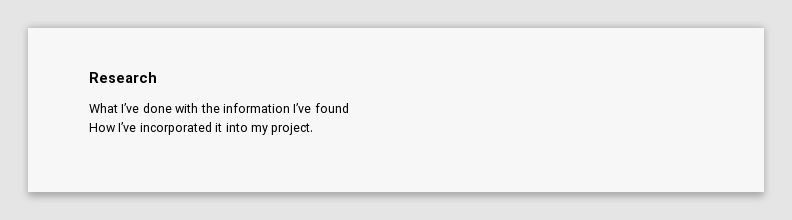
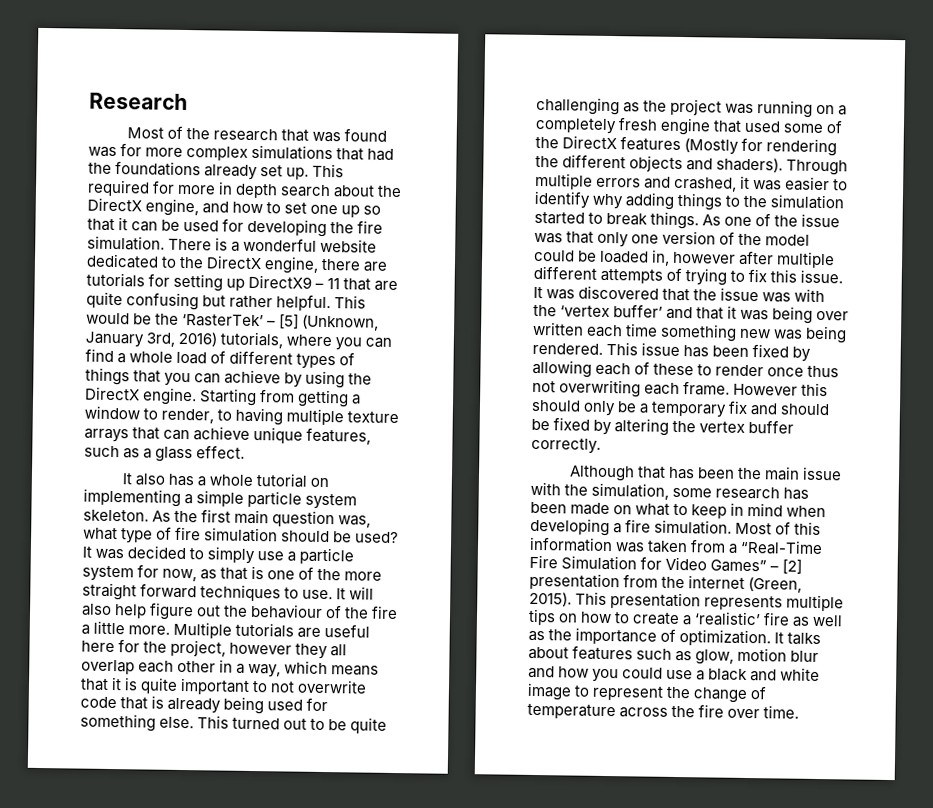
[89,103,349,113] [89,122,314,135] What I’ve done with the information I’ve found // How I’ve incorporated it into my project. -> [126,125,387,143] [88,143,395,161] [88,161,345,181] [87,179,403,199] [87,197,382,218] [87,217,384,238] [87,235,378,253] [86,253,389,274] [86,272,399,292] [86,291,367,312] [86,312,380,331] [85,331,393,351] [85,348,356,370] [85,367,373,389] [85,386,362,408] [84,405,400,426] [84,426,372,445] [84,445,246,463] [121,473,329,488] [83,488,358,510] [83,509,372,528] [83,526,400,544] [82,545,355,565] [82,564,383,582] [82,582,375,602] [81,602,399,621] [81,620,371,639] [81,639,348,660] [81,659,380,678] [80,677,368,695] [80,695,329,715] [80,713,388,734] [536,96,848,118] [535,117,844,136] [535,135,838,157] [535,154,849,176] [535,172,849,192] [534,190,845,211] [534,211,841,230] [534,230,811,248] [534,249,836,269] [533,265,844,286] [533,285,826,303] [533,304,850,324] [532,321,848,344] [532,341,812,362] [532,359,840,378] [532,379,829,398] [531,399,831,418] [531,417,795,436] [531,437,601,454] [568,465,842,482] [530,481,810,500] [530,501,827,519] [530,517,822,537] [529,536,824,556] [529,554,803,574] [529,572,803,593] [529,591,845,612] [528,608,844,627] [528,627,822,647] [528,645,820,665] [528,665,821,683] [527,682,768,704] [527,703,800,720] Most of the research that was found was for more complex simulations that had the foundations already set up. This required for more in depth search about the DirectX engine, and how to set one up so that it can be used for developing the fire simulation. There is a wonderful website dedicated to the DirectX engine, there are tutorials for setting up DirectX9 – 11 that are quite confusing but rather helpful. This would be the ‘RasterTek’ – [5] (Unknown, January 3rd, 2016) tutorials, where you can find a whole load of different types of things that you can achieve by using the DirectX engine. Starting from getting a window to render, to having multiple texture arrays that can achieve unique features, such as a glass effect. // It also has a whole tutorial on implementing a simple particle system skeleton. As the first main question was, what type of fire simulation should be used? It was decided to simply use a particle system for now, as that is one of the more straight forward techniques to use. It will also help figure out the behaviour of the fire a little more. Multiple tutorials are useful here for the project, however they all overlap each other in a way, which means that it is quite important to not overwrite code that is already being used for something else. This turned out to be quite challenging as the project was running on a completely fresh engine that used some of the DirectX features (Mostly for rendering the different objects and shaders). Through multiple errors and crashed, it was easier to identify why adding things to the simulation started to break things. As one of the issue was that only one version of the model could be loaded in, however after multiple different attempts of trying to fix this issue. It was discovered that the issue was with the ‘vertex buffer’ and that it was being over written each time something new was being rendered. This issue has been fixed by allowing each of these to render once thus not overwriting each frame. However this should only be a temporary fix and should be fixed by altering the vertex buffer correctly. // Although that has been the main issue with the simulation, some research has been made on what to keep in mind when developing a fire simulation. Most of this information was taken from a “Real-Time Fire Simulation for Video Games” – [2] presentation from the internet (Green, 2015). This presentation represents multiple tips on how to create a ‘realistic’ fire as well as the importance of optimization. It talks about features such as glow, motion blur and how you could use a black and white image to represent the change of temperature across the fire over time.

